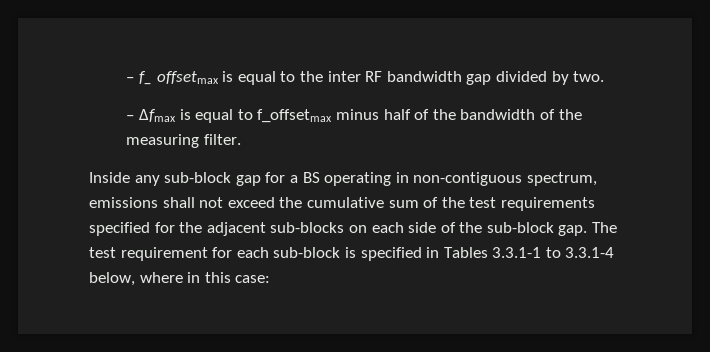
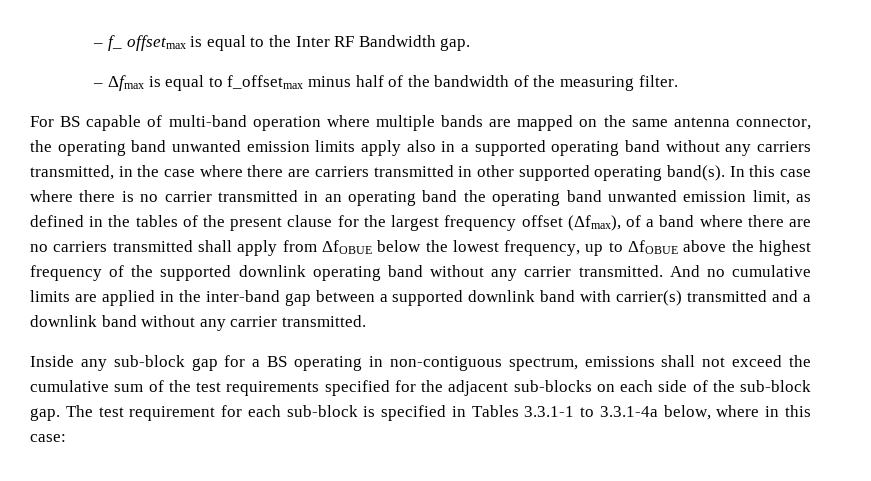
[327,71,605,85] inter RF bandwidth gap divided by two. -> [295,35,471,51] Inter RF Bandwidth gap.
(242, 139) none -> [30,115,811,131] [30,140,811,156] [30,165,811,181] [30,190,811,206] [30,215,812,231] [30,240,811,256] [30,265,811,281] [30,290,811,306] [30,315,366,331] // For BS capable of multi-band operation where multiple bands are mapped on the same antenna connector, the operating band unwanted emission limits apply also in a supported operating band without any carriers transmitted, in the case where there are carriers transmitted in other supported operating band(s). In this case where there is no carrier transmitted in an operating band the operating band unwanted emission limit, as defined in the tables of the present clause for the largest frequency offset (Δfmax), of a band where there are no carriers transmitted shall apply from ΔfOBUE below the lowest frequency, up to ΔfOBUE above the highest frequency of the supported downlink operating band without any carrier transmitted. And no cumulative limits are applied in the inter-band gap between a supported downlink band with carrier(s) transmitted and a downlink band without any carrier transmitted.
[565,247,615,258] 3.3.1-4 -> [599,406,658,417] 3.3.1-4a

